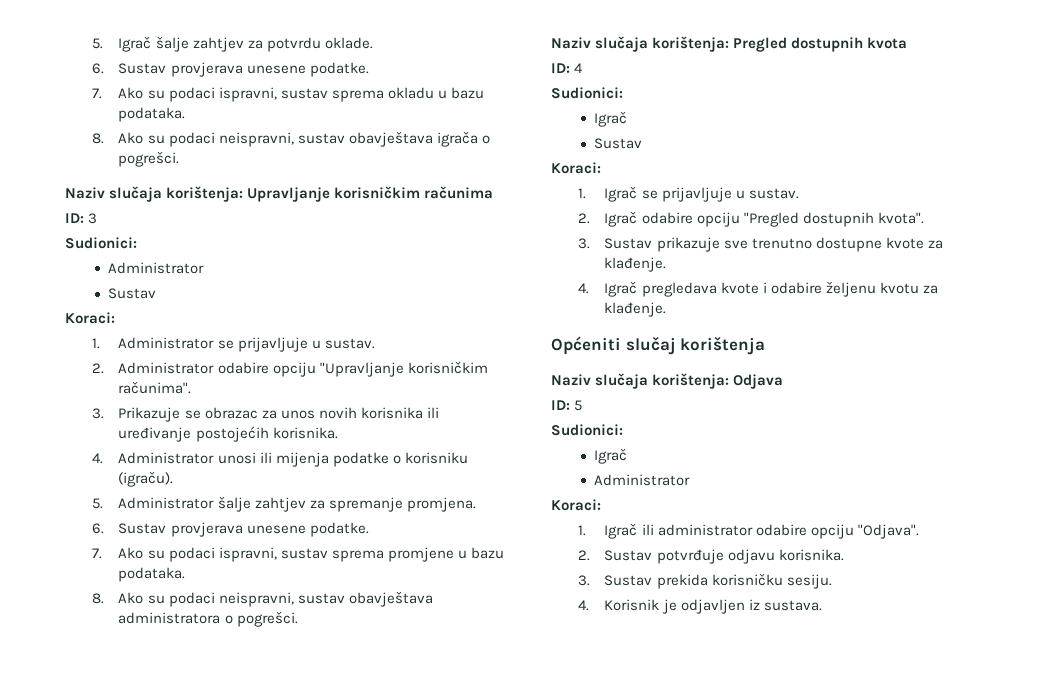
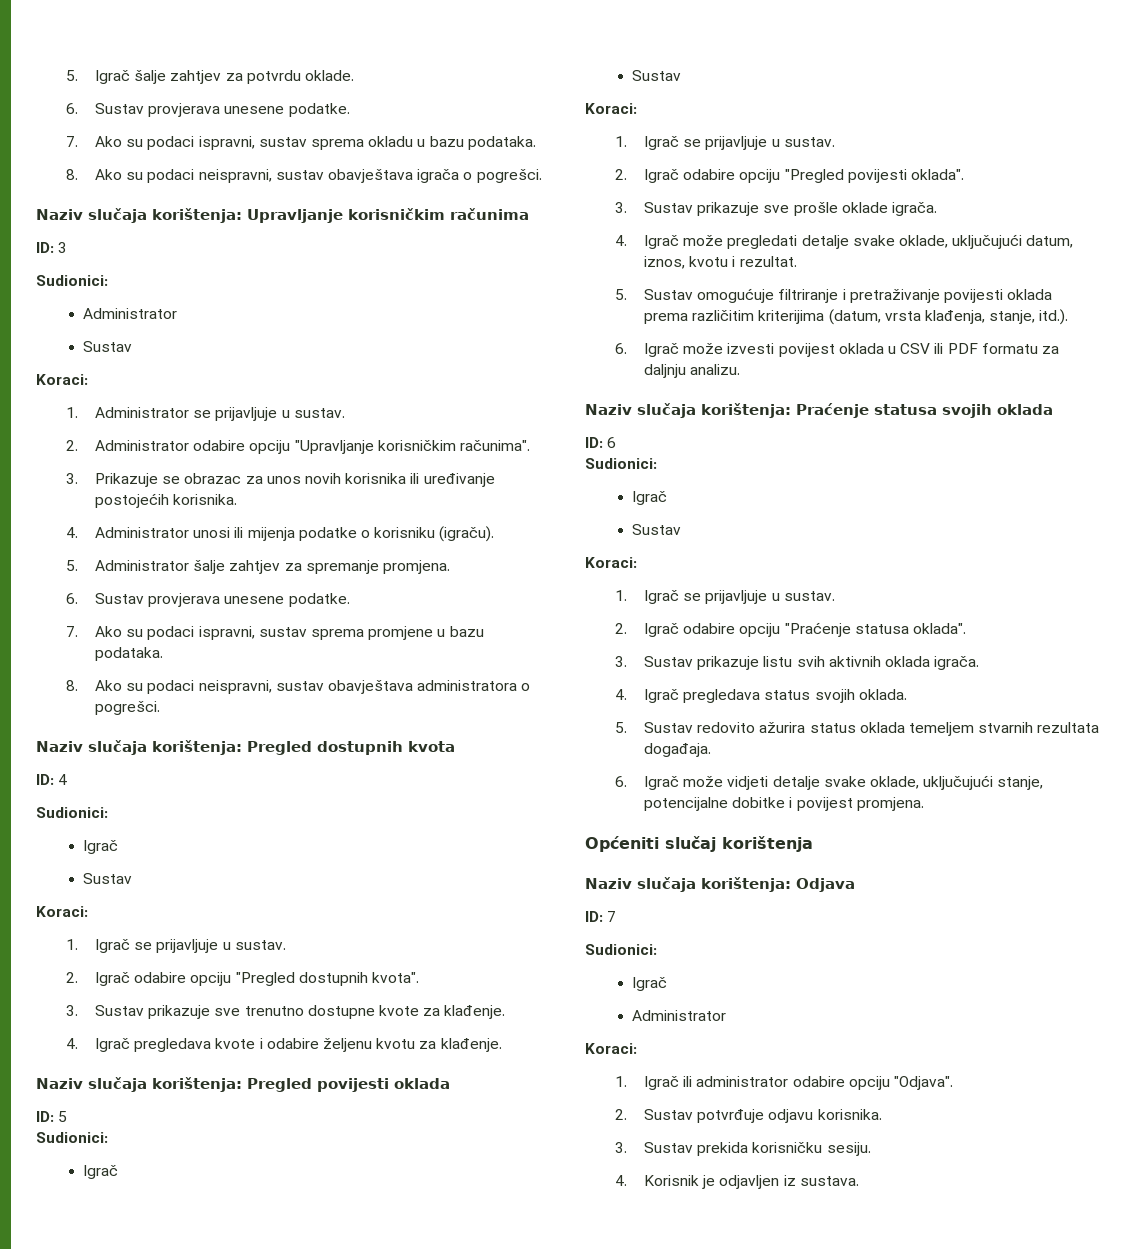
(667, 309) none -> [36,1077,450,1092] [36,1111,68,1122] [36,1132,108,1143] [82,1165,118,1179] [631,70,681,81] [585,103,637,114] [614,136,835,150] [614,169,965,183] [614,202,938,216] [614,234,1074,249] [644,256,797,269] [614,288,1053,303] [644,309,1069,325] [614,343,1059,357] [644,364,741,378] [585,403,1053,418] [585,437,617,448] [585,458,657,469] [631,491,667,505] [631,524,681,535] [585,557,637,568] [614,590,835,604] [614,622,967,637] [614,656,980,670] [614,689,907,703] [614,722,1100,736] [644,743,712,757] [614,775,1044,790] [644,797,924,811] // Naziv slučaja korištenja: Pregled povijesti oklada // ID: 5 // Sudionici: // Igrač // Sustav // Koraci: // 1. Igrač se prijavljuje u sustav. // 2. Igrač odabire opciju "Pregled povijesti oklada". // 3. Sustav prikazuje sve prošle oklade igrača. // 4. Igrač može pregledati detalje svake oklade, uključujući datum, iznos, kvotu i rezultat. // 5. Sustav omogućuje filtriranje i pretraživanje povijesti oklada prema različitim kriterijima (datum, vrsta klađenja, stanje, itd.). // 6. Igrač može izvesti povijest oklada u CSV ili PDF formatu za daljnju analizu. // Naziv slučaja korištenja: Praćenje statusa svojih oklada // ID: 6 // Sudionici: // Igrač // Sustav // Koraci: // 1. Igrač se prijavljuje u sustav. // 2. Igrač odabire opciju "Praćenje statusa oklada". // 3. Sustav prikazuje listu svih aktivnih oklada igrača. // 4. Igrač pregledava status svojih oklada. // 5. Sustav redovito ažurira status oklada temeljem stvarnih rezultata događaja. // 6. Igrač može vidjeti detalje svake oklade, uključujući stanje, potencijalne dobitke i povijest promjena.
[574,400,583,411] 5 -> [607,911,617,922] 7

